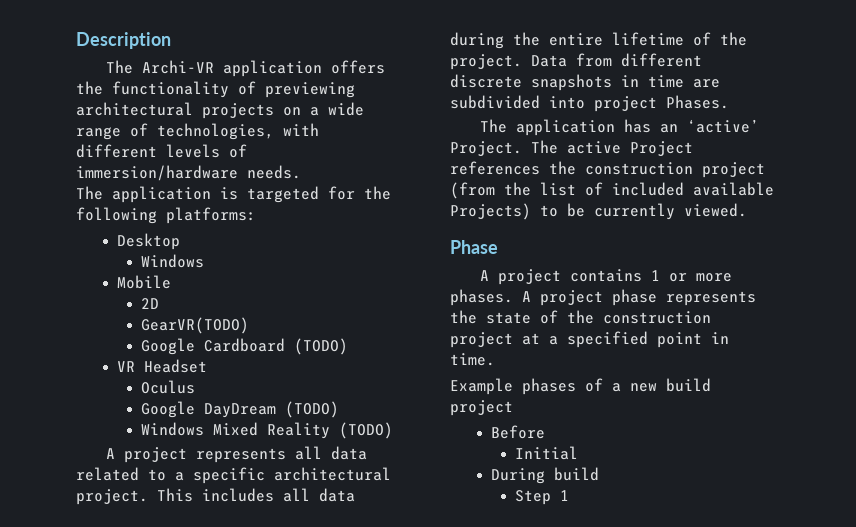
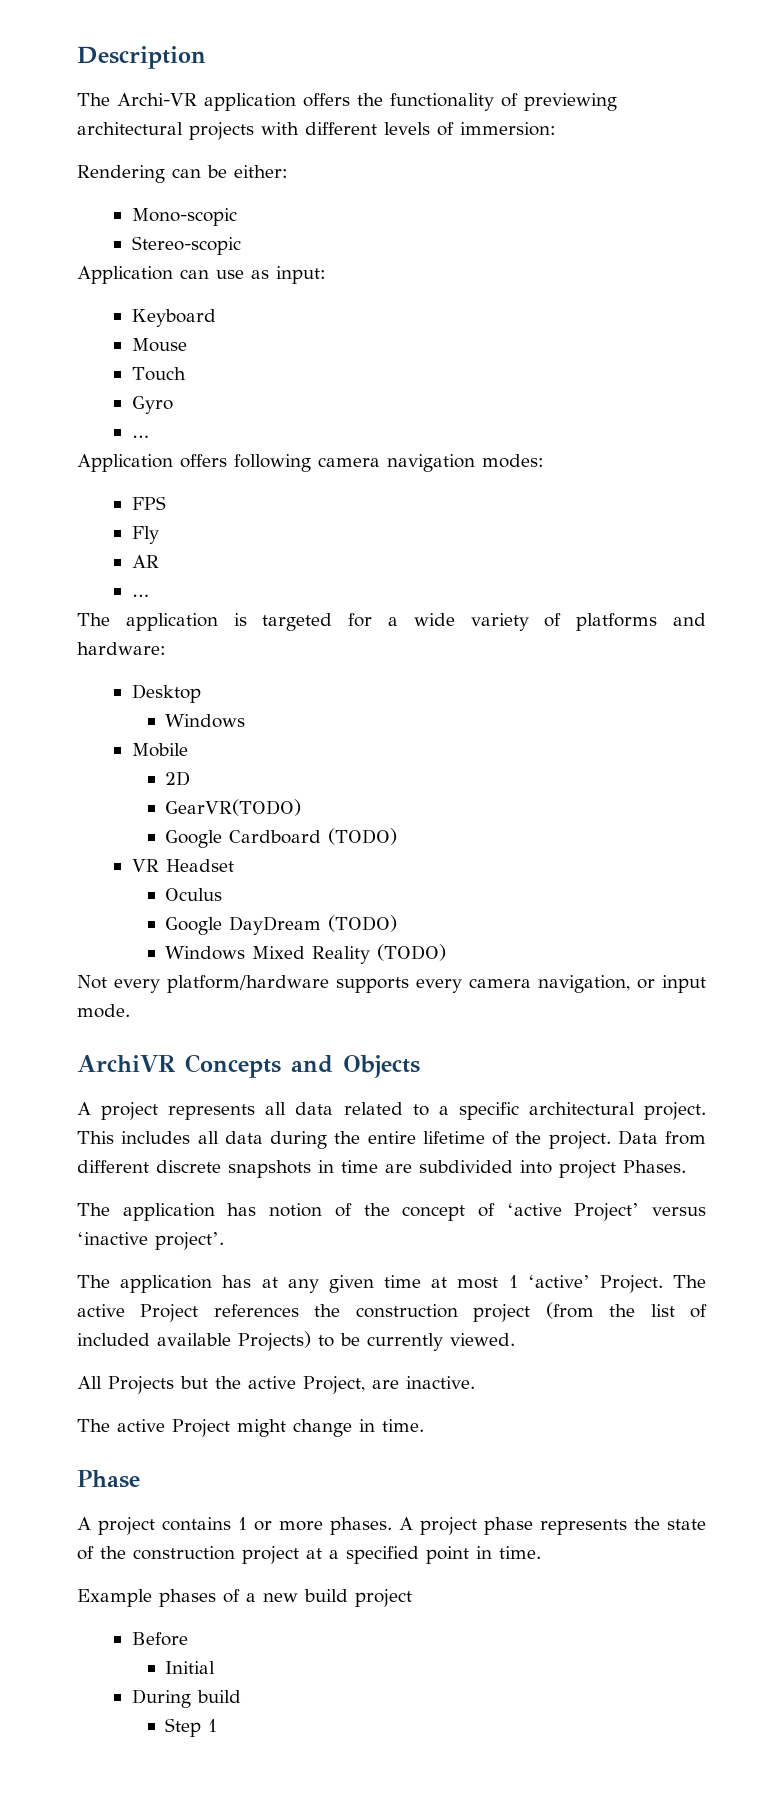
[283,102,364,116] [76,123,319,140] [76,144,247,158] [76,165,301,181] on a wide range of technologies, with different levels of immersion/hardware needs. -> [261,122,556,136] [77,165,288,183] [131,208,237,226] [131,236,241,255] [77,266,326,284] [131,309,216,327] [131,338,187,352] [131,367,186,381] [131,396,173,414] [131,435,149,438] [77,454,544,472] [131,496,166,510] [131,526,159,544] [131,555,159,568] [131,594,149,597] with different levels of immersion: // Rendering can be either: // Mono-scopic // Stereo-scopic // Application can use as input: // Keyboard // Mouse // Touch // Gyro // … // Application offers following camera navigation modes: // FPS // Fly // AR // …
[364,186,391,200] [76,207,256,224] the following platforms: -> [388,613,706,631] [77,642,166,655] a wide variety of platforms and hardware:
(394, 430) none -> [77,975,706,993] [77,1004,130,1018] [77,1054,420,1078] // Not every platform/hardware supports every camera navigation, or input mode. // ArchiVR Concepts and Objects
[659,124,678,133] an -> [269,1203,706,1221] [77,1232,224,1250] [77,1275,518,1293] notion of the concept of ‘active Project’ versus ‘inactive project’. // The application has at any given time at most 1
(747, 210) none -> [77,1376,475,1394] [77,1419,424,1437] // All Projects but the active Project, are inactive. // The active Project might change in time.

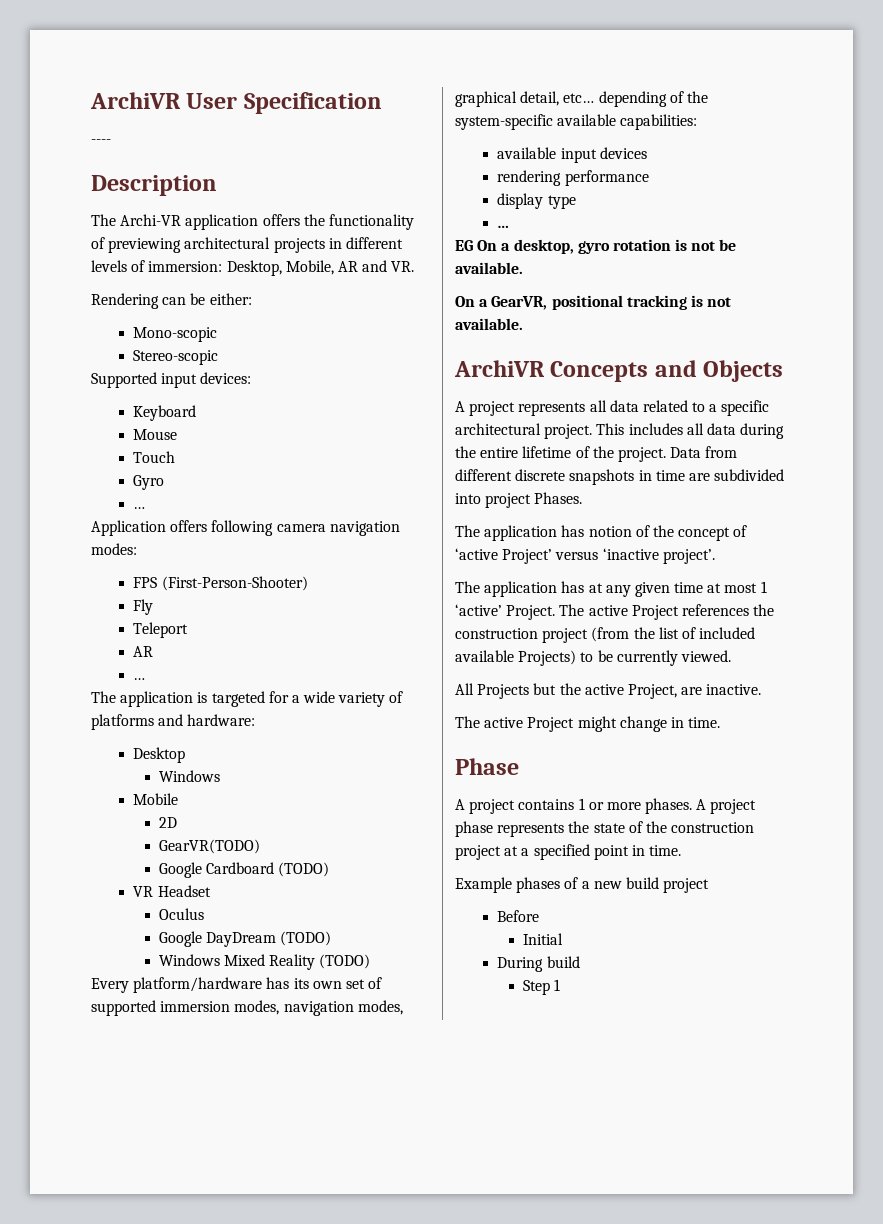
(77, 57) none -> [90,92,382,114] [91,139,111,144] ArchiVR User Specification // ---- //
[261,122,299,135] with -> [328,238,342,249] in
(556, 129) none -> [226,260,415,276] Desktop, Mobile, AR and VR.
[77,266,326,284] Application can use as input: -> [91,372,252,388] Supported input devices:
(166, 503) none -> [161,576,308,591] (First-Person-Shooter)
(159, 535) none -> [133,622,189,638] // Teleport
[77,975,706,993] [77,1004,130,1018] Not every platform/hardware supports every camera navigation, or input mode. -> [91,977,383,993] [91,1000,403,1016] [455,91,708,107] [455,114,698,130] [497,147,647,163] [497,170,649,186] [497,193,576,209] [497,225,510,228] [455,239,737,254] [455,262,523,274] [455,295,732,310] [455,318,523,330] Every platform/hardware has its own set of supported immersion modes, navigation modes, graphical detail, etc… depending of the system-specific available capabilities: // available input devices // rendering performance // display type // … // EG On a desktop, gyro rotation is not be available. // On a GearVR, positional tracking is not available.

